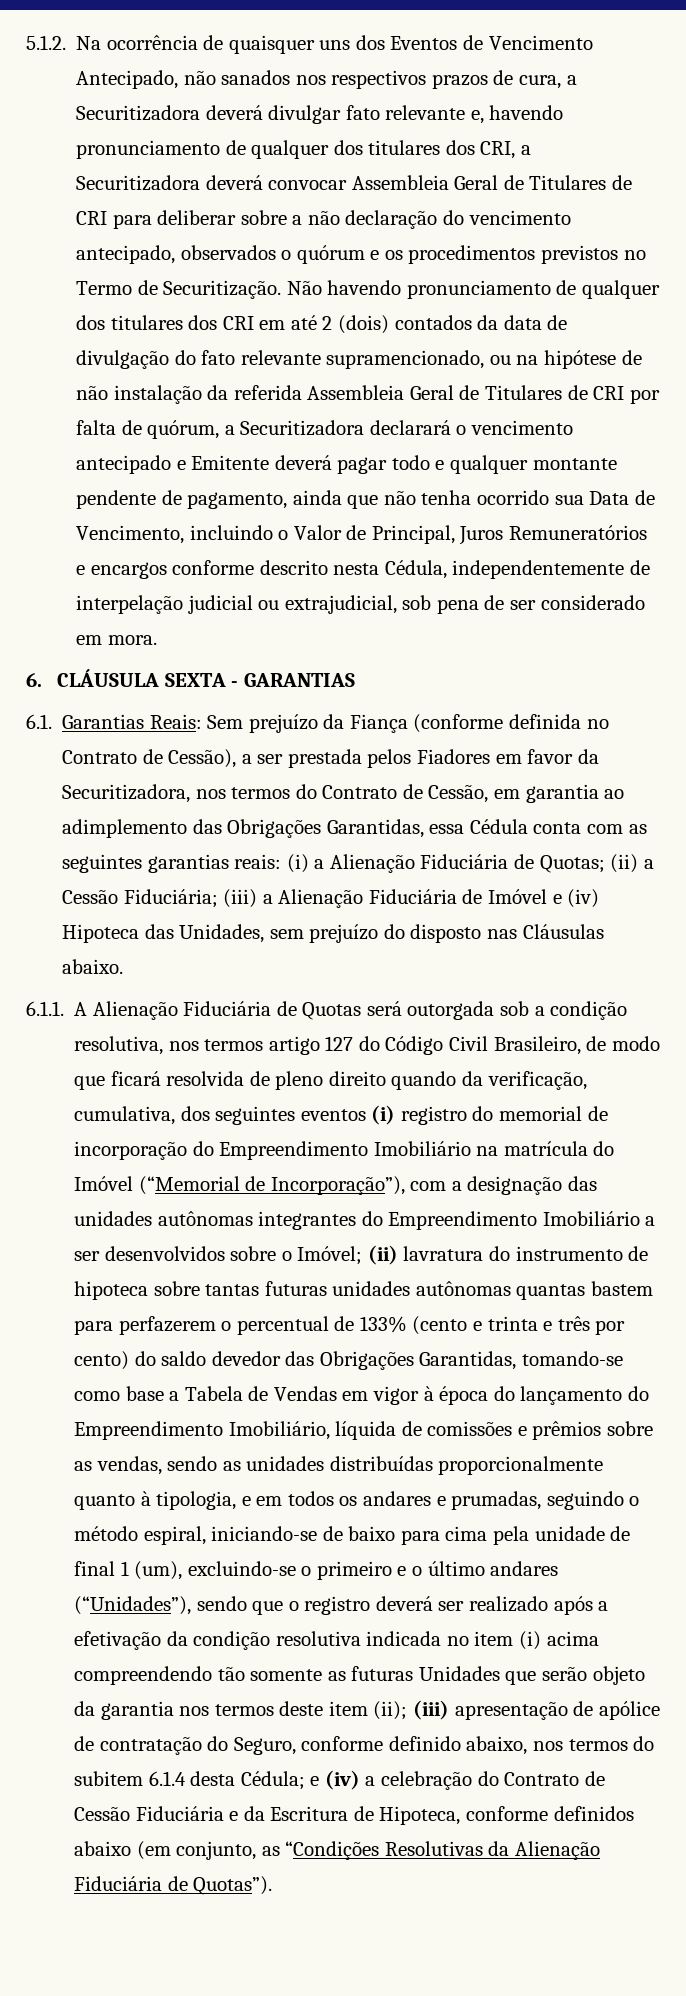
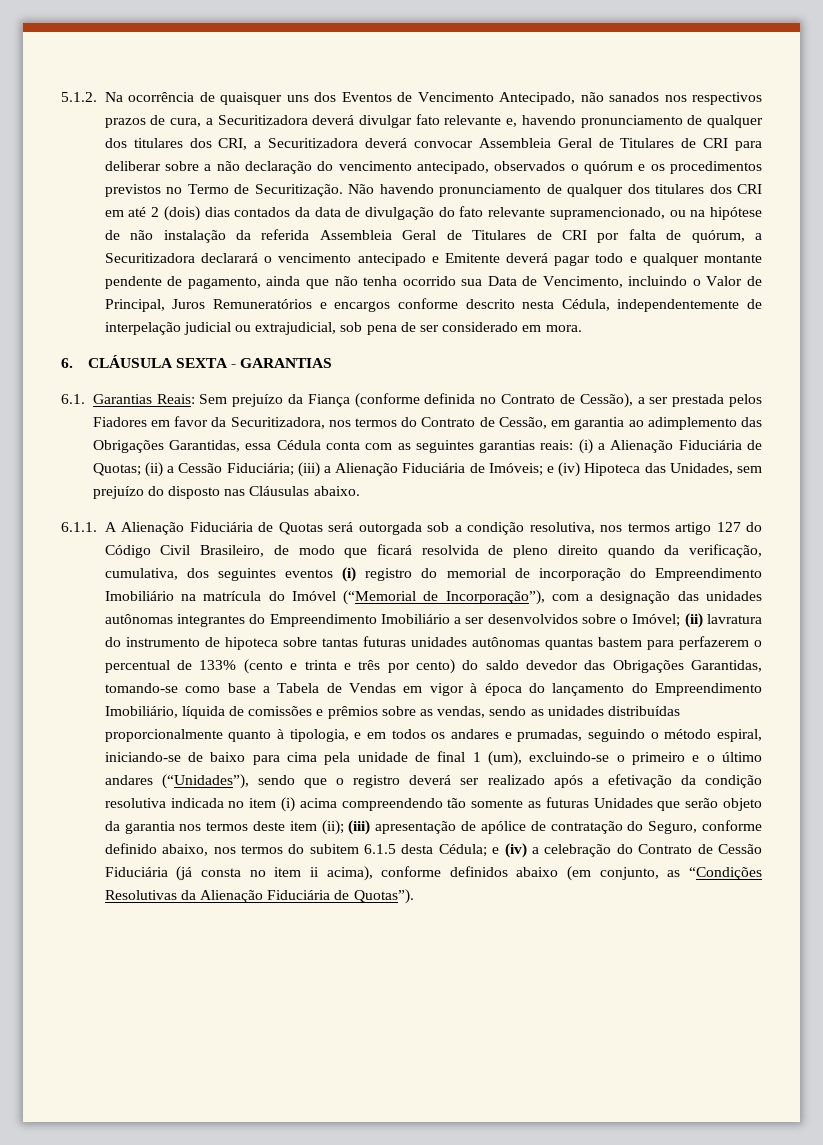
(389, 324) none -> [204,207,230,217] dias
[487,889,547,904] Imóvel -> [488,463,543,476] Imóveis;
[148,1771,186,1786] 6.1.4 -> [364,844,397,854] 6.1.5
[229,1806,461,1825] e da Escritura de Hipoteca, -> [176,866,373,881] (já consta no item ii acima),

